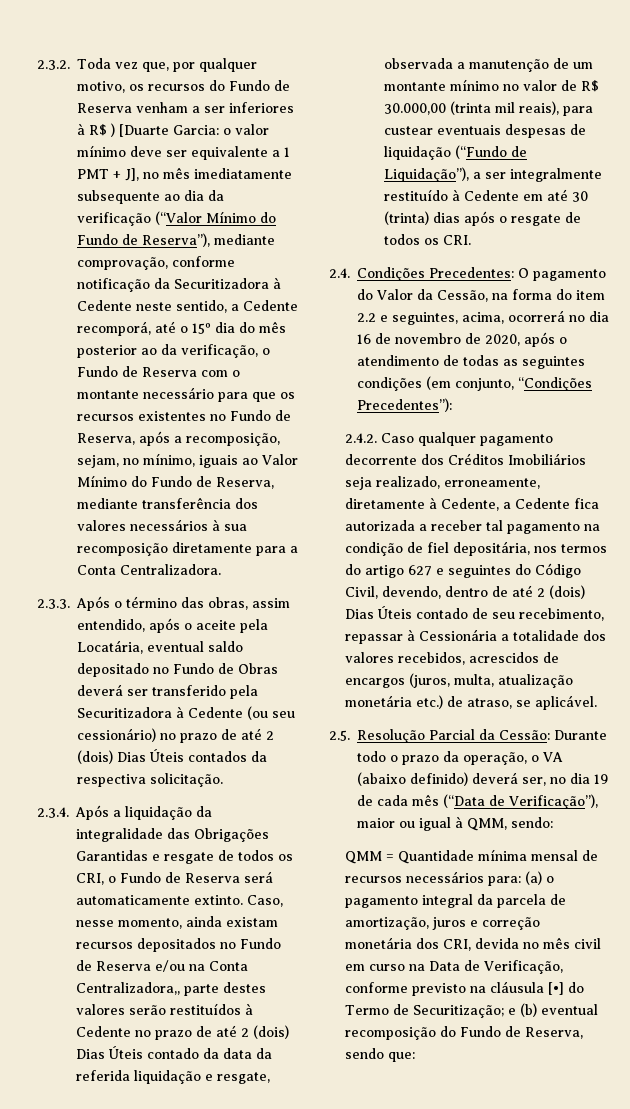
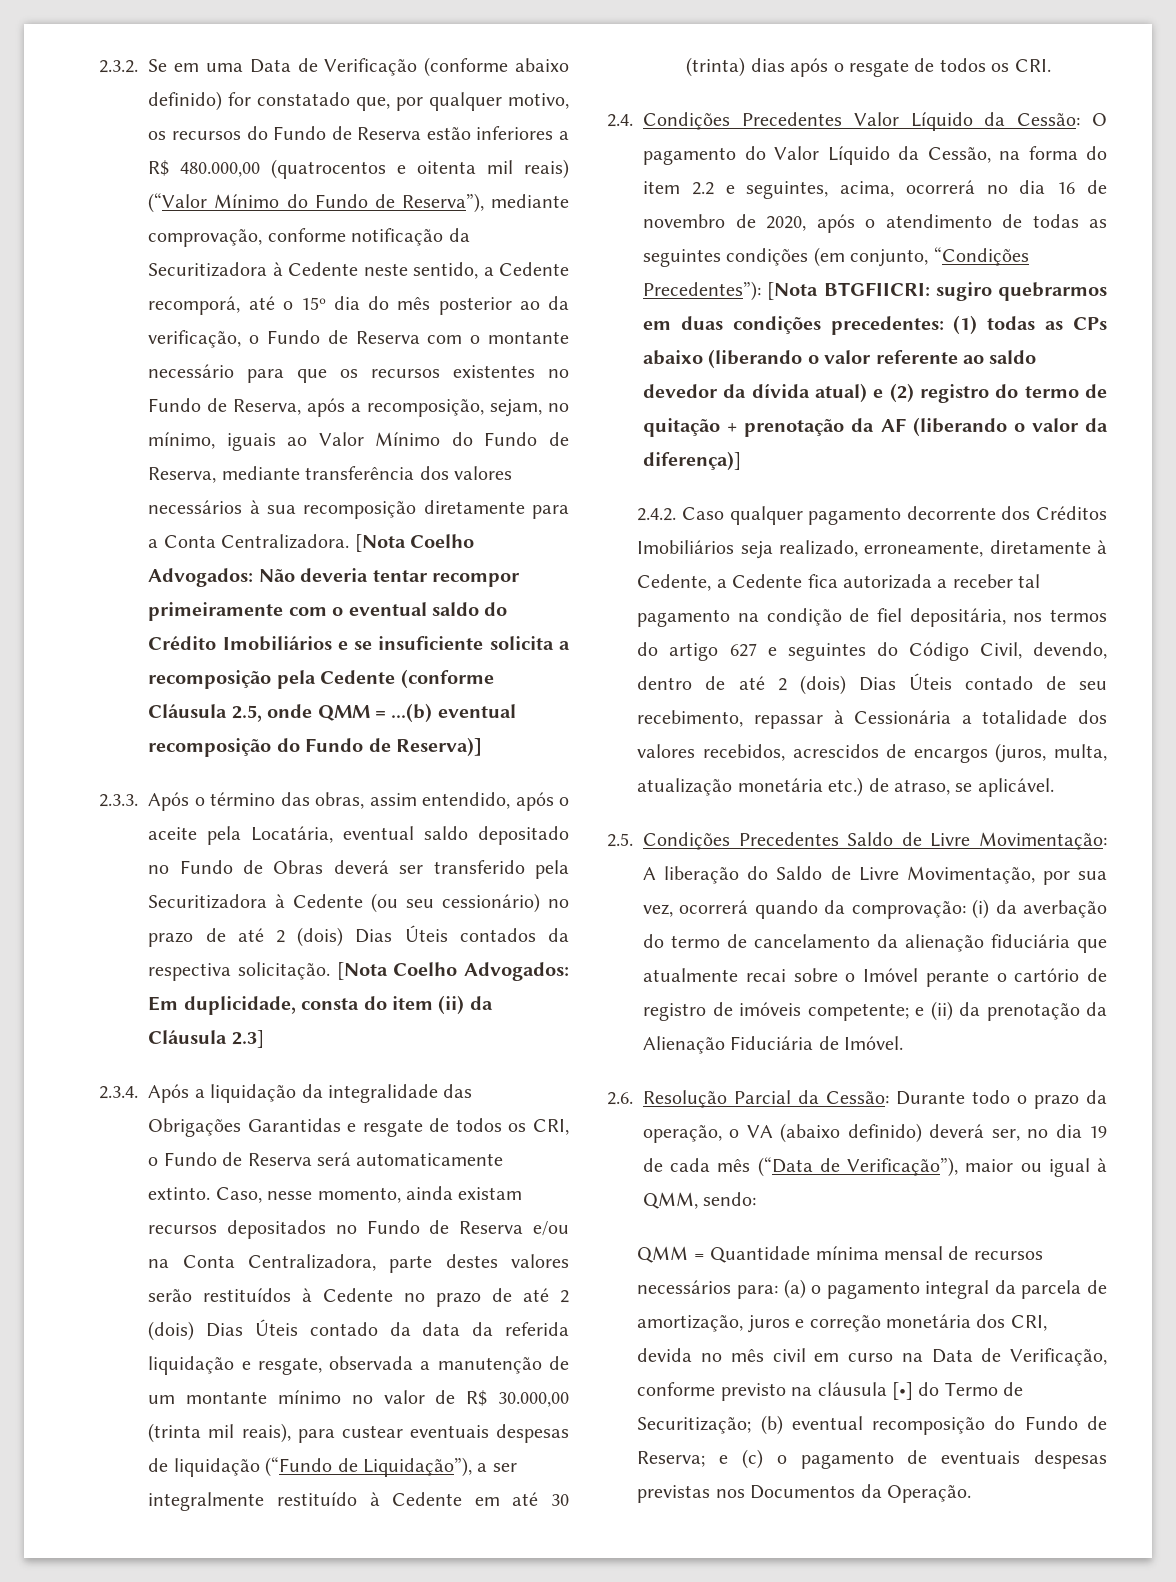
[77,58,139,69] Toda vez -> [148,57,569,77] [148,91,351,111] Se em uma Data de Verificação (conforme abaixo definido) for constatado
[136,102,295,113] [77,123,270,137] [77,145,291,160] [77,167,293,181] [77,190,225,204] [77,212,152,226] venham a ser inferiores à R$ ) [Duarte Garcia: o valor mínimo deve ser equivalente a 1 PMT + J], no mês imediatamente subsequente ao dia da verificação -> [426,126,570,140] [148,159,569,179] estão inferiores a R$ 480.000,00 (quatrocentos e oitenta mil reais)
(222, 569) none -> [354,534,474,552] [148,568,520,587] [148,602,508,621] [148,636,570,651] [148,669,494,689] [148,703,516,723] [148,737,482,757] [Nota Coelho Advogados: Não deveria tentar recompor primeiramente com o eventual saldo do Crédito Imobiliários e se insuficiente solicita a recomposição pela Cedente (conforme Cláusula 2.5, onde QMM = ...(b) eventual recomposição do Fundo de Reserva)]
(224, 780) none -> [336,962,569,981] [148,995,493,1015] [148,1030,264,1048] [Nota Coelho Advogados: Em duplicidade, consta do item (ii) da Cláusula 2.3]
[76,982,181,995] Centralizadora,, -> [248,1254,377,1271] Centralizadora,
[429,267,514,278] Precedentes: -> [741,112,1081,131] Precedentes Valor Líquido da Cessão:
(413, 294) none -> [827,146,890,165] Líquido
(452, 405) none -> [767,282,1107,301] [643,315,1107,335] [643,349,1037,369] [643,383,1107,403] [643,417,1108,437] [643,451,741,471] [Nota BTGFIICRI: sugiro quebrarmos em duas condições precedentes: (1) todas as CPs abaixo (liberando o valor referente ao saldo devedor da dívida atual) e (2) registro do termo de quitação + prenotação da AF (liberando o valor da diferença)]
(350, 735) none -> [643,832,1107,850] [643,866,1107,885] [643,899,1107,919] [643,934,1107,953] [643,968,1107,987] [643,1001,1107,1021] [643,1036,904,1054] [607,1092,633,1105] Condições Precedentes Saldo de Livre Movimentação: A liberação do Saldo de Livre Movimentação, por sua vez, ocorrerá quando da comprovação: (i) da averbação do termo de cancelamento da alienação fiduciária que atualmente recai sobre o Imóvel perante o cartório de registro de imóveis competente; e (ii) da prenotação da Alienação Fiduciária de Imóvel. // 2.6.
[508,1008,517,1015] e -> (752, 1425) none
[525,1027,584,1039] [345,1048,416,1062] Reserva, sendo que: -> [637,1449,1107,1469] [637,1484,971,1503] Reserva; e (c) o pagamento de eventuais despesas previstas nos Documentos da Operação.

